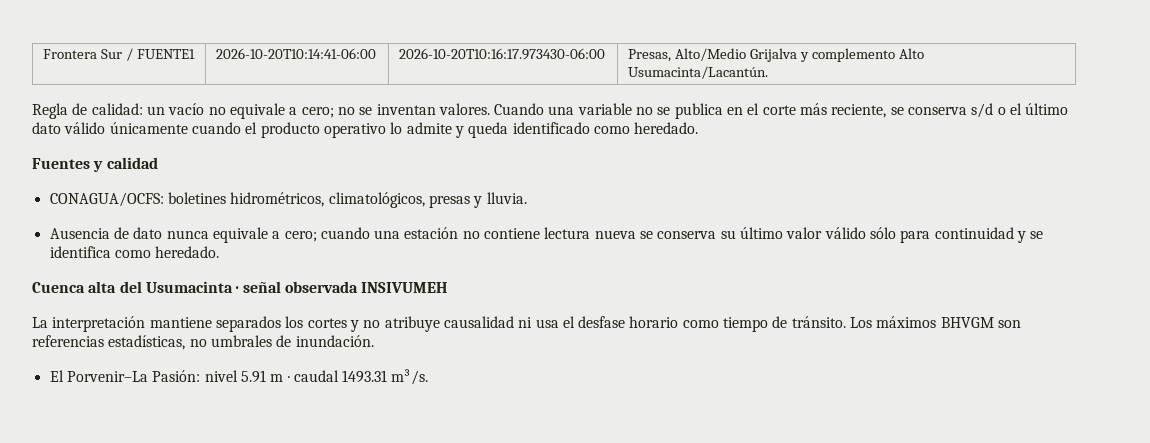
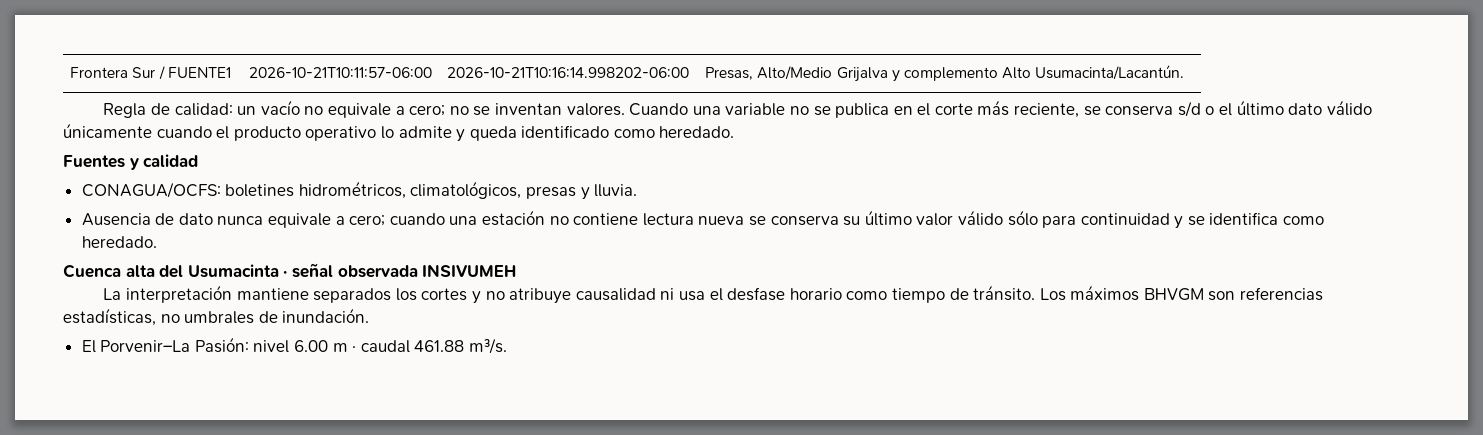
[215,48,376,59] [398,48,605,60] 2026-10-20T10:14:41-06:00 | 2026-10-20T10:16:17.973430-06:00 -> [249,67,433,78] [447,67,690,78] 2026-10-21T10:11:57-06:00 | 2026-10-21T10:16:14.998202-06:00
[240,370,266,383] 5.91 -> [294,340,329,352] 6.00
[342,370,388,383] 1493.31 -> [414,340,465,352] 461.88

